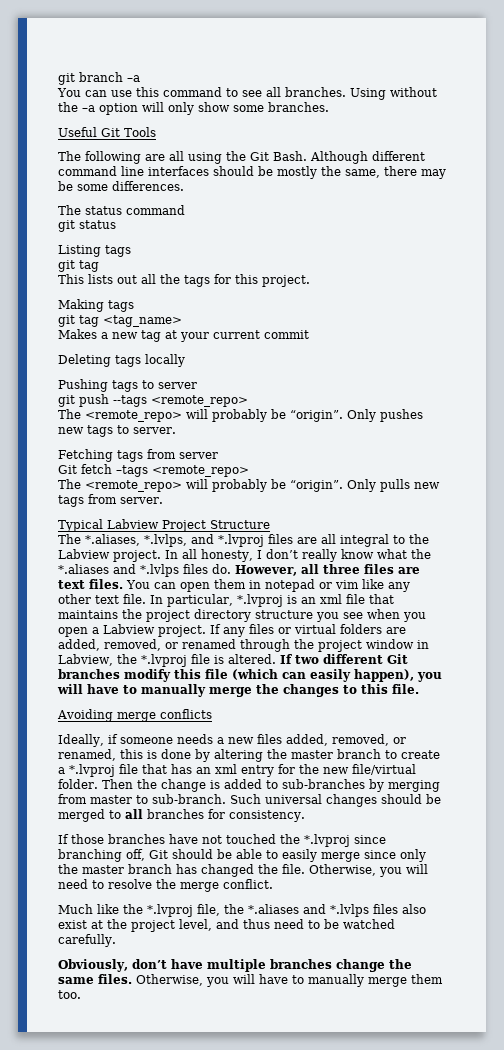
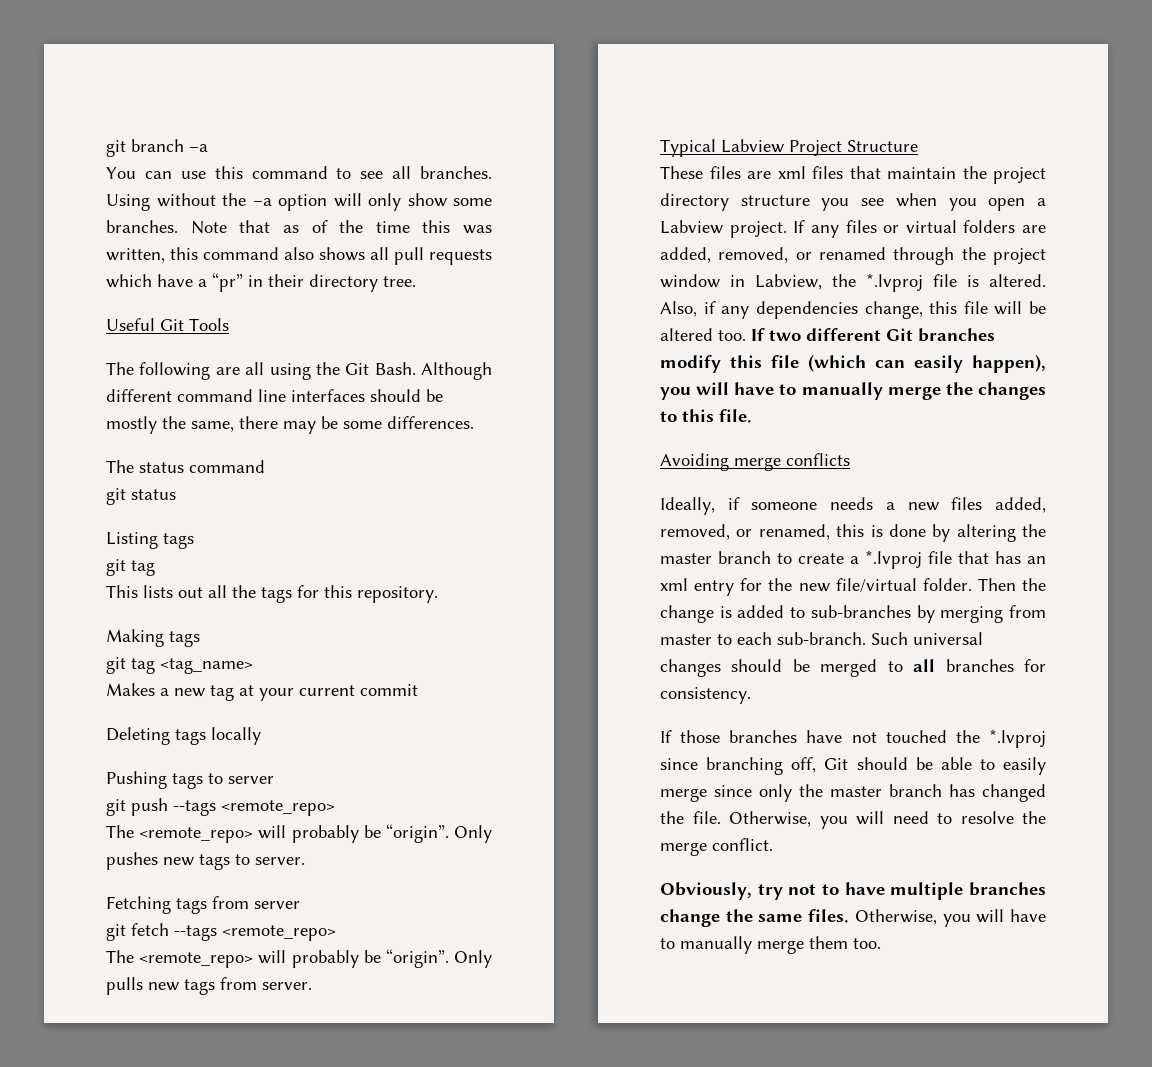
(329, 107) none -> [190,220,492,234] [106,247,492,265] [106,273,416,292] Note that as of the time this was written, this command also shows all pull requests which have a “pr” in their directory tree.
[262,275,310,287] project. -> [357,586,438,603] repository.
[58,464,148,477] Git fetch –tags -> [106,923,217,941] git fetch --tags
[58,534,429,547] [58,549,431,562] [58,564,420,577] [58,579,410,592] [58,594,394,607] [58,610,118,619] The *.aliases, *.lvlps, and *.lvproj files are all integral to the Labview project. In all honesty, I don’t really know what the *.aliases and *.lvlps files do. However, all three files are text files. You can open them in notepad or vim like any other text file. In particular, *.lvproj is an xml file that maintains -> [660,166,956,179] These files are xml files that maintain
(276, 659) none -> [660,301,1046,319] [660,328,746,341] Also, if any dependencies change, this file will be altered too.
(148, 799) none -> [737,632,772,645] each
[58,904,426,917] [58,919,395,932] [58,934,116,947] [58,959,167,972] Much like the *.lvproj file, the *.aliases and *.lvlps files also exist at the project level, and thus need to be watched carefully. // Obviously, don’t -> [660,882,839,900] Obviously, try not to

